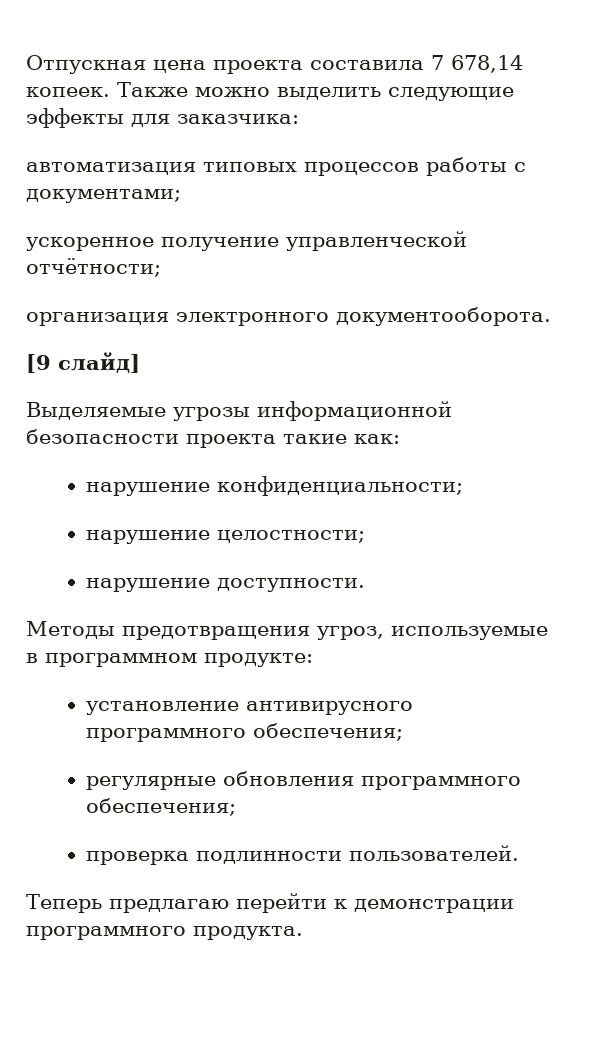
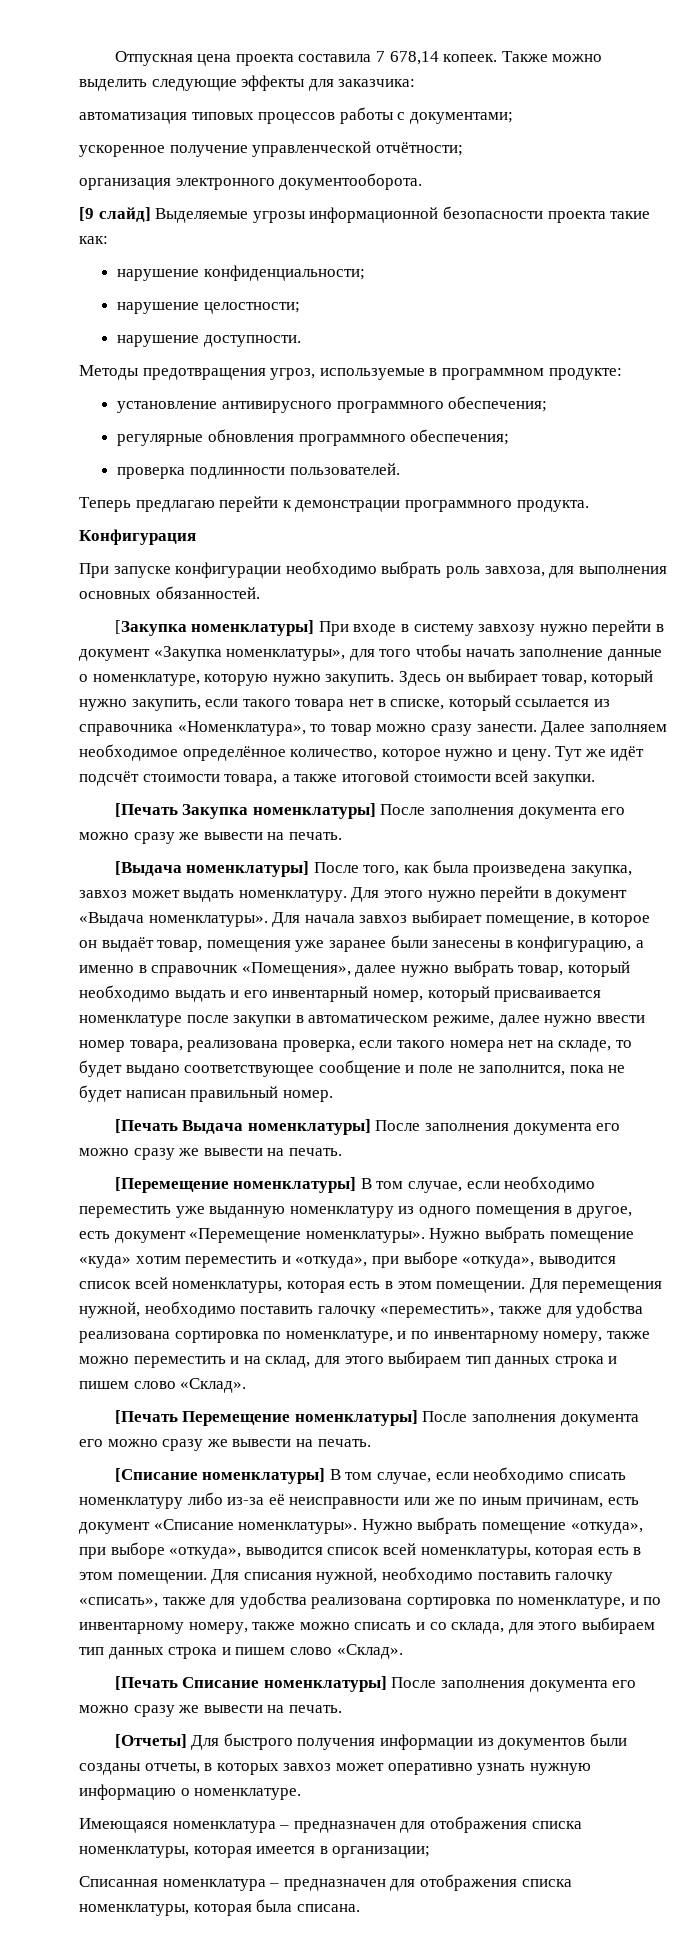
(140, 362) // -> (151, 214) none
(303, 933) none -> [79,529,196,545] [79,561,667,578] [79,586,260,599] [114,620,664,636] [79,644,662,661] [79,669,654,686] [79,695,610,711] [79,721,667,736] [79,744,645,761] [79,770,595,786] [114,803,626,819] [79,832,342,844] [114,860,632,877] [79,886,628,902] [79,910,650,927] [79,935,644,952] [79,960,630,977] [79,985,602,1002] [79,1015,645,1027] [79,1040,632,1052] [79,1060,626,1077] [79,1085,333,1102] [114,1119,621,1135] [79,1148,342,1160] [114,1176,596,1193] [79,1206,632,1218] [79,1226,634,1243] [79,1251,616,1268] [79,1277,663,1293] [79,1301,644,1318] [79,1331,650,1343] [79,1351,618,1368] [79,1378,247,1393] [114,1410,639,1426] [79,1439,371,1451] [114,1467,626,1484] [79,1492,639,1509] [79,1517,643,1534] [79,1542,642,1559] [79,1567,614,1584] [79,1592,662,1609] [79,1617,655,1634] [79,1644,403,1659] [114,1676,637,1692] [79,1705,342,1717] [114,1733,627,1750] [79,1763,591,1775] [79,1784,302,1800] [79,1816,582,1833] [79,1846,431,1858] [79,1874,572,1891] [79,1899,360,1916] // Конфигурация // При запуске конфигурации необходимо выбрать роль завхоза, для выполнения основных обязанностей. // [Закупка номенклатуры] При входе в систему завхозу нужно перейти в документ «Закупка номенклатуры», для того чтобы начать заполнение данные о номенклатуре, которую нужно закупить. Здесь он выбирает товар, который нужно закупить, если такого товара нет в списке, который ссылается из справочника «Номенклатура», то товар можно сразу занести. Далее заполняем необходимое определённое количество, которое нужно и цену. Тут же идёт подсчёт стоимости товара, а также итоговой стоимости всей закупки. // [Печать Закупка номенклатуры] После заполнения документа его можно сразу же вывести на печать. // [Выдача номенклатуры] После того, как была произведена закупка, завхоз может выдать номенклатуру. Для этого нужно перейти в документ «Выдача номенклатуры». Для начала завхоз выбирает помещение, в которое он выдаёт товар, помещения уже заранее были занесены в конфигурацию, а именно в справочник «Помещения», далее нужно выбрать товар, который необходимо выдать и его инвентарный номер, который присваивается номенклатуре после закупки в автоматическом режиме, далее нужно ввести номер товара, реализована проверка, если такого номера нет на складе, то будет выдано соответствующее сообщение и поле не заполнится, пока не будет написан правильный номер. // [Печать Выдача номенклатуры] После заполнения документа его можно сразу же вывести на печать. // [Перемещение номенклатуры] В том случае, если необходимо переместить уже выданную номенклатуру из одного помещения в другое, есть документ «Перемещение номенклатуры». Нужно выбрать помещение «куда» хотим переместить и «откуда», при выборе «откуда», выводится список всей номенклатуры, которая есть в этом помещении. Для перемещения нужной, необходимо поставить галочку «переместить», также для удобства реализована сортировка по номенклатуре, и по инвентарному номеру, также можно переместить и на склад, для этого выбираем тип данных строка и пишем слово «Склад». // [Печать Перемещение номенклатуры] После заполнения документа его можно сразу же вывести на печать. // [Списание номенклатуры] В том случае, если необходимо списать номенклатуру либо из-за её неисправности или же по иным причинам, есть документ «Списание номенклатуры». Нужно выбрать помещение «откуда», при выборе «откуда», выводится список всей номенклатуры, которая есть в этом помещении. Для списания нужной, необходимо поставить галочку «списать», также для удобства реализована сортировка по номенклатуре, и по инвентарному номеру, также можно списать и со склада, для этого выбираем тип данных строка и пишем слово «Склад». // [Печать Списание номенклатуры] После заполнения документа его можно сразу же вывести на печать. // [Отчеты] Для быстрого получения информации из документов были созданы отчеты, в которых завхоз может оперативно узнать нужную информацию о номенклатуре. // Имеющаяся номенклатура – предназначен для отображения списка номенклатуры, которая имеется в организации; // Списанная номенклатура – предназначен для отображения списка номенклатуры, которая была списана.

